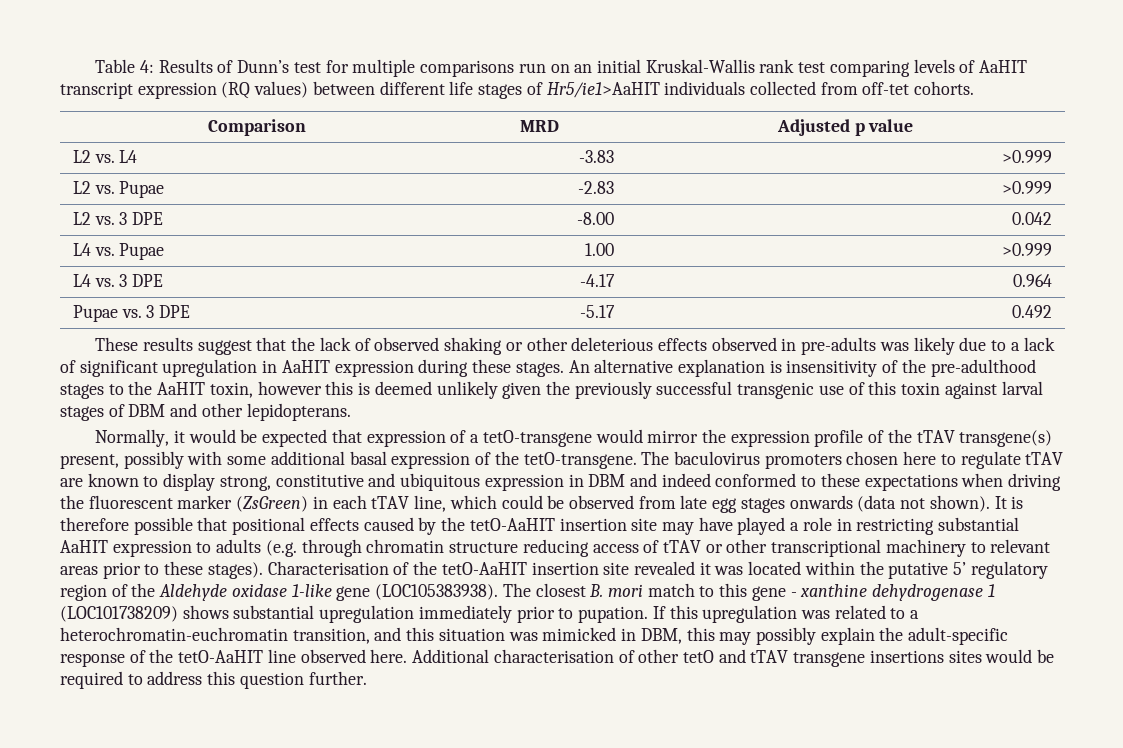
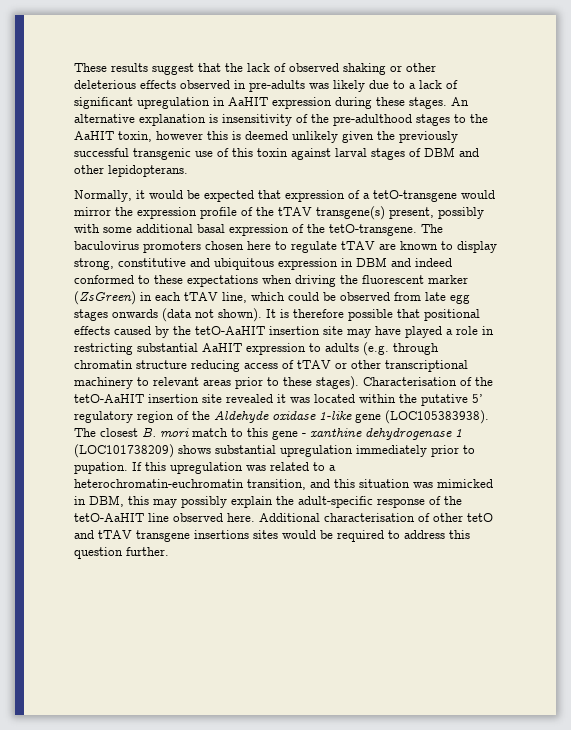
[95,59,1028,77] [60,81,975,99] [207,119,306,136] [520,120,559,132] [776,119,914,136] [72,150,138,163] [579,150,615,163] [1002,150,1053,163] [72,181,165,198] [578,181,615,194] [1002,181,1053,194] [72,212,164,225] [577,212,615,225] [1012,212,1053,225] [72,243,165,260] [585,243,615,256] [1002,243,1053,256] [72,274,164,287] [580,274,616,287] [1013,274,1053,287] [72,305,191,322] [580,305,616,318] [1012,305,1053,318] Table 4: Results of Dunn’s test for multiple comparisons run on an initial Kruskal-Wallis rank test comparing levels of AaHIT transcript expression (RQ values) between different life stages of Hr5/ie1>AaHIT individuals collected from off-tet cohorts. // Comparison | MRD | Adjusted p value // L2 vs. L4 | -3.83 | >0.999 // L2 vs. Pupae | -2.83 | >0.999 // L2 vs. 3 DPE | -8.00 | 0.042 // L4 vs. Pupae | 1.00 | >0.999 // L4 vs. 3 DPE | -4.17 | 0.964 // Pupae vs. 3 DPE | -5.17 | 0.492 // -> (74, 67) none

